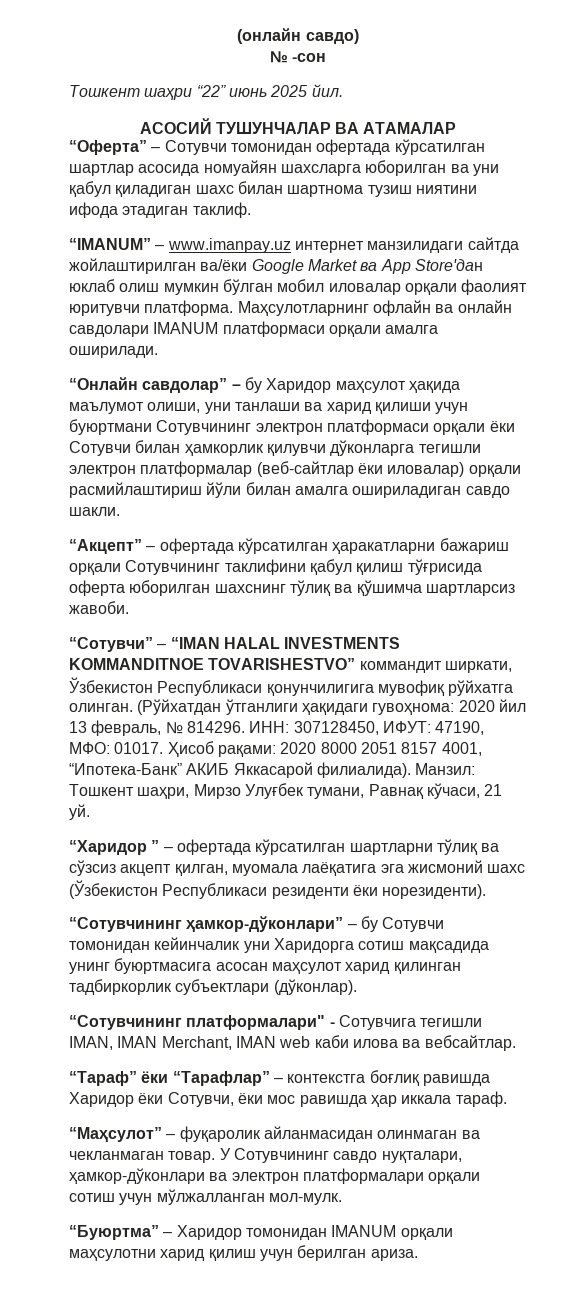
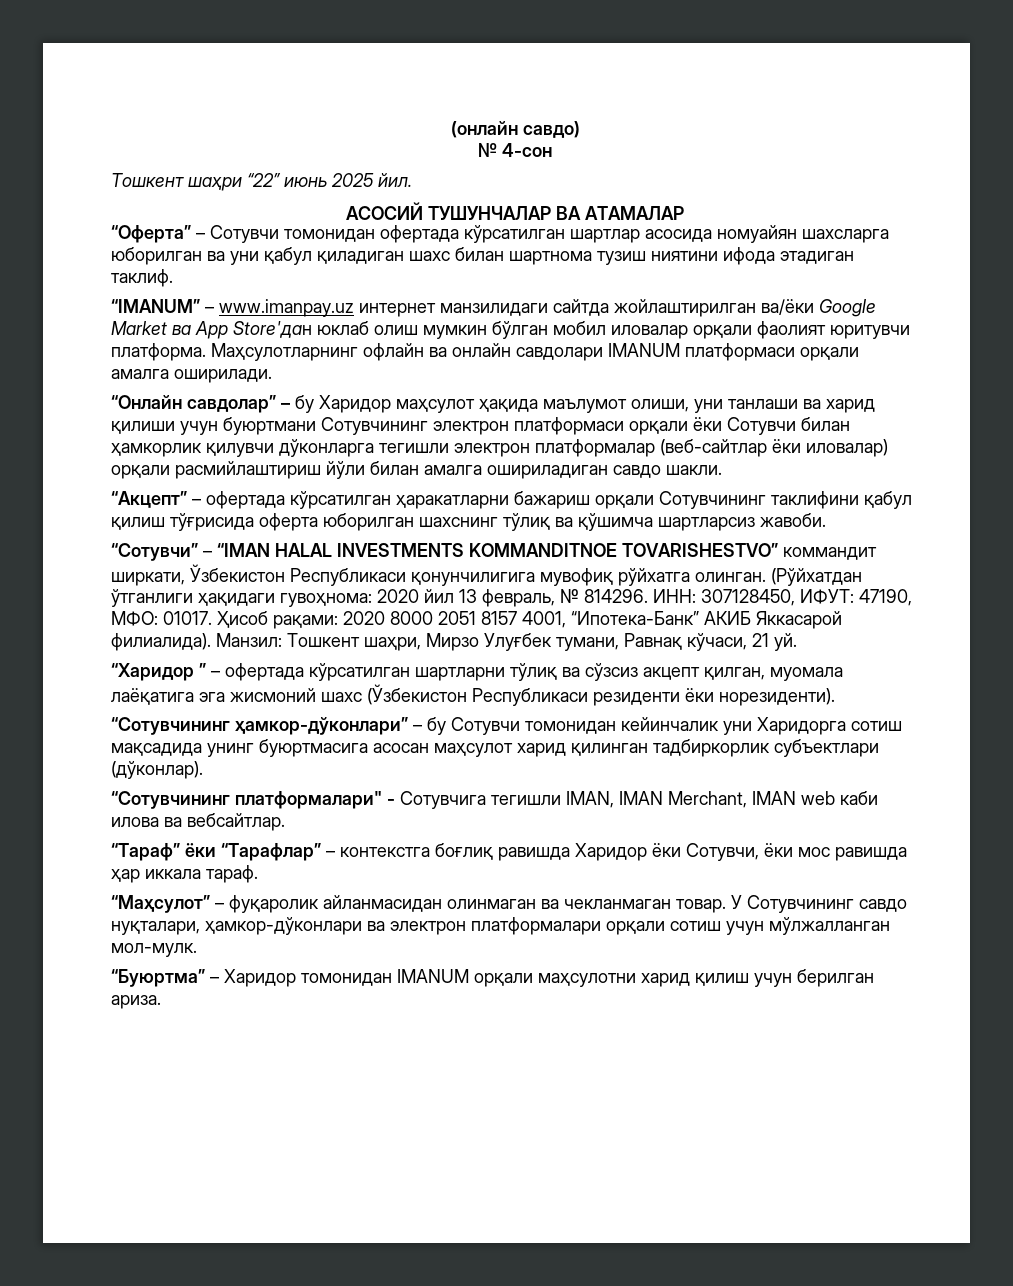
[292,53,327,62] -сон -> [502,143,552,157] 4-сон

